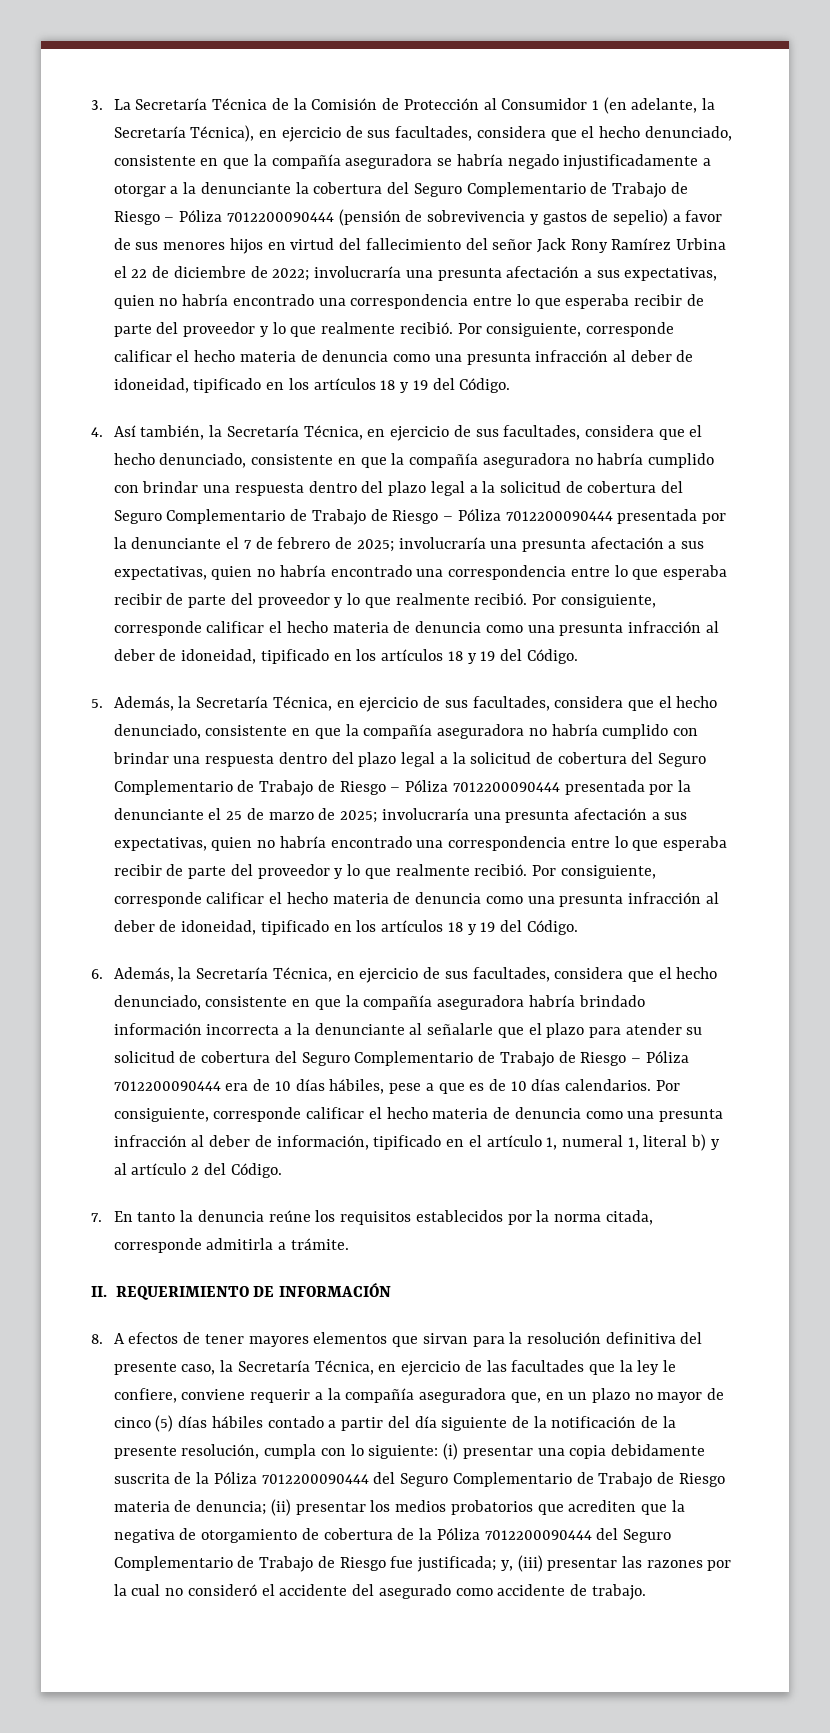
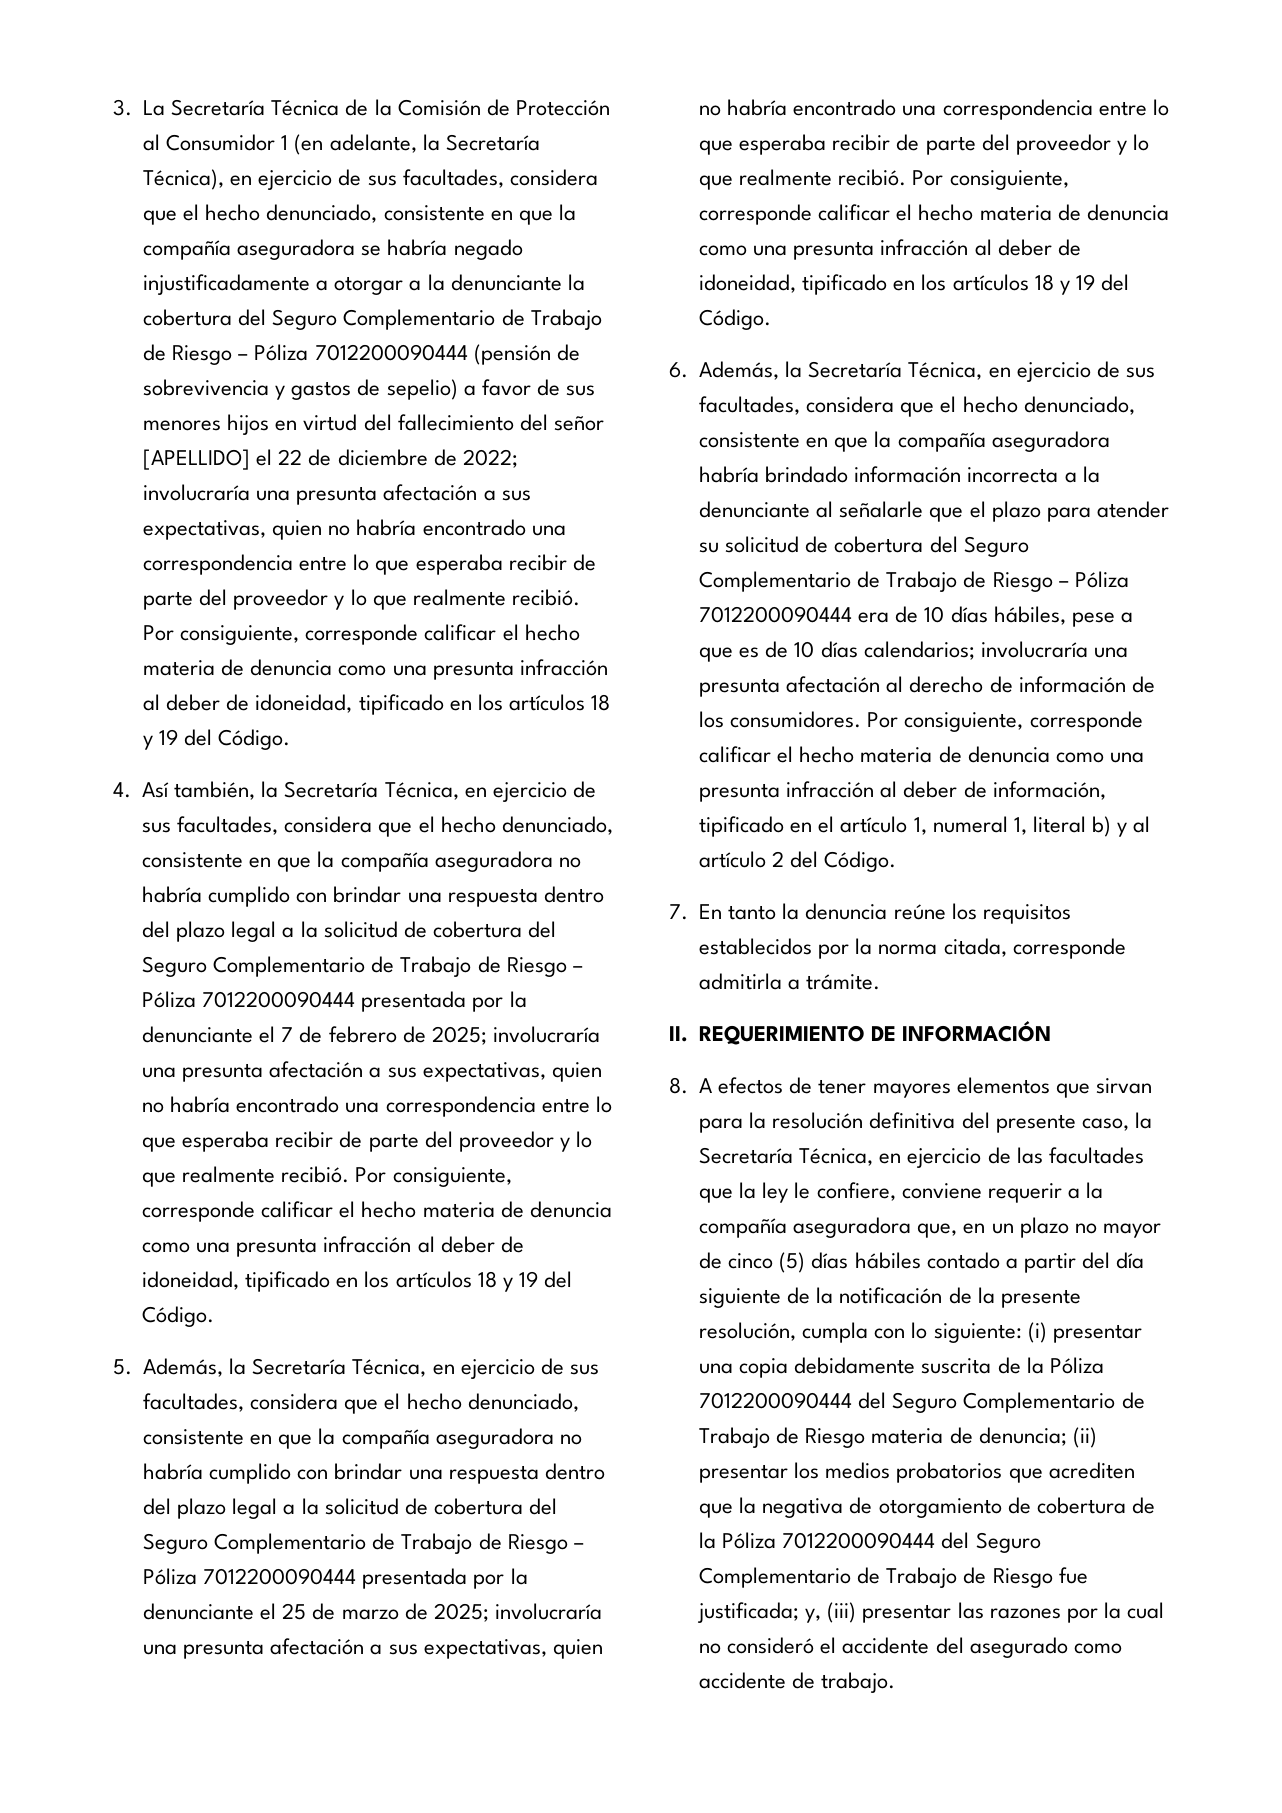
[537,238,727,253] Jack Rony Ramírez Urbina -> [143,449,251,470] [APELLIDO]
[565,1079,652,1091] calendarios. -> [863,641,1128,660] [699,676,1155,697] [699,711,862,728] calendarios; involucraría una presunta afectación al derecho de información de los consumidores.

